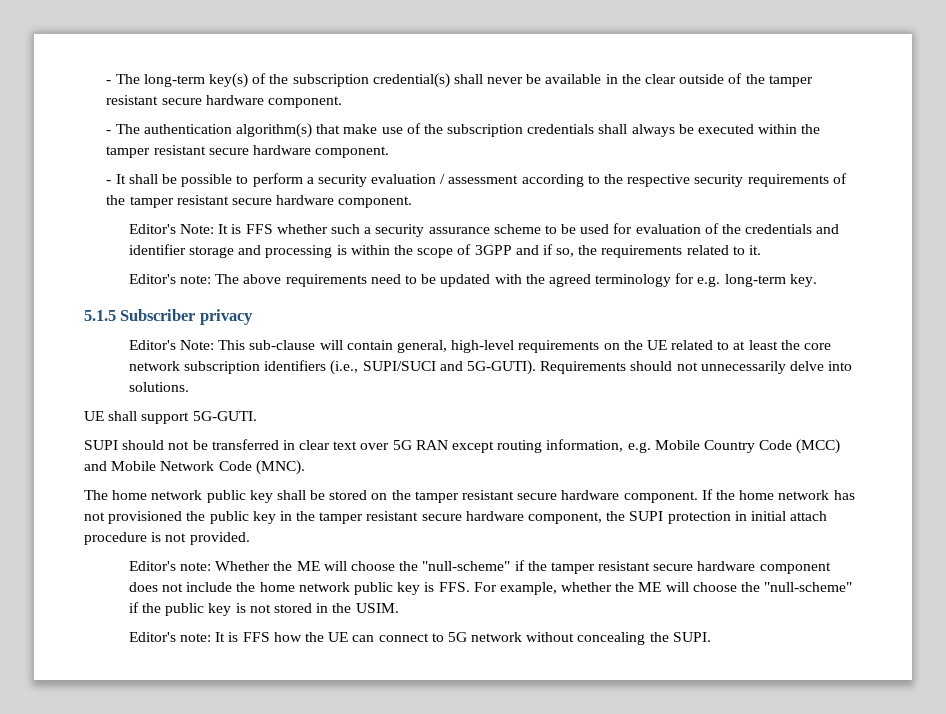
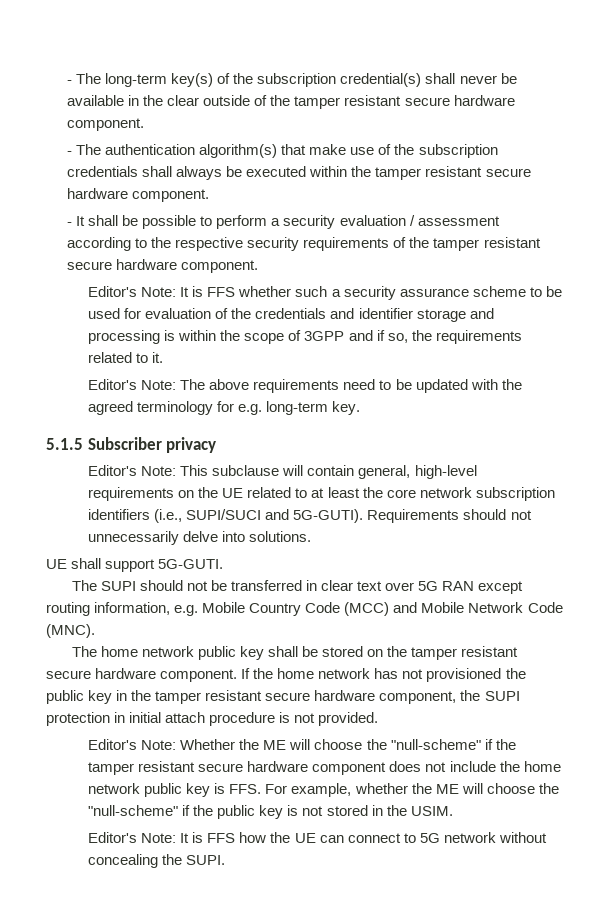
[180,275,212,284] note: -> [141,380,177,390] Note:
[249,340,316,350] sub-clause -> [212,465,280,476] subclause
(257, 416) none -> [71,580,97,591] The
[180,562,212,571] note: -> [141,740,177,750] Note:
[180,633,212,642] note: -> [141,833,177,843] Note:

